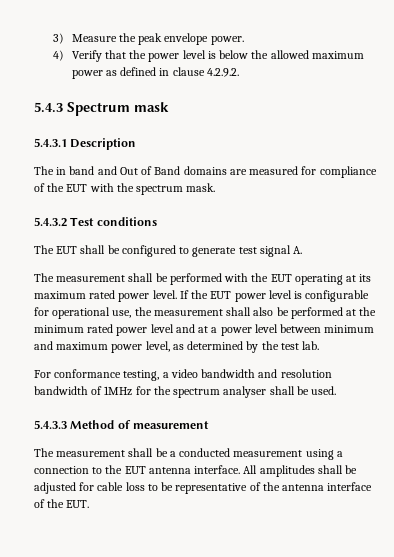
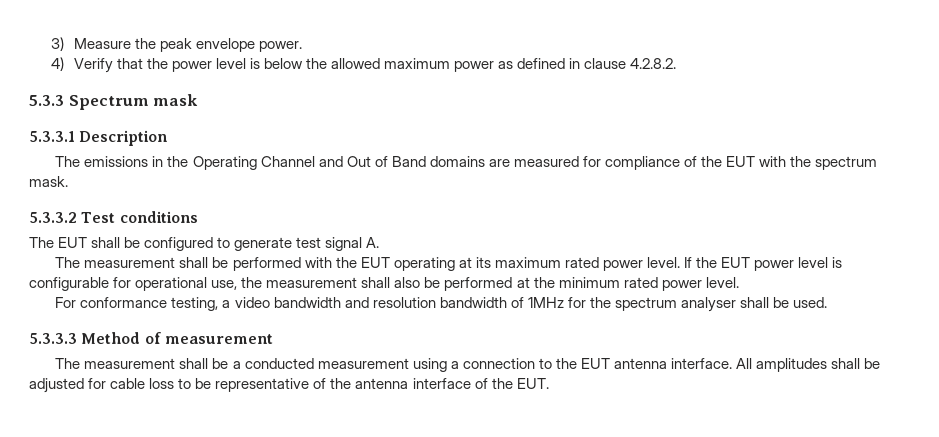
[206,68,239,77] [34,102,63,113] 4.2.9.2. // 5.4.3 -> [630,58,677,69] [29,95,64,106] 4.2.8.2. // 5.3.3
[34,138,67,147] 5.4.3.1 -> [29,131,75,142] 5.3.3.1
[56,166,95,175] in band -> [84,156,315,170] emissions in the Operating Channel
[34,217,67,227] 5.4.3.2 -> [29,212,77,223] 5.3.3.2
[150,324,375,336] [34,341,320,353] level and at a power level between minimum and maximum power level, as determined by the test lab. -> [705,277,739,288] level.
[34,420,67,429] 5.4.3.3 -> [29,333,77,344] 5.3.3.3

